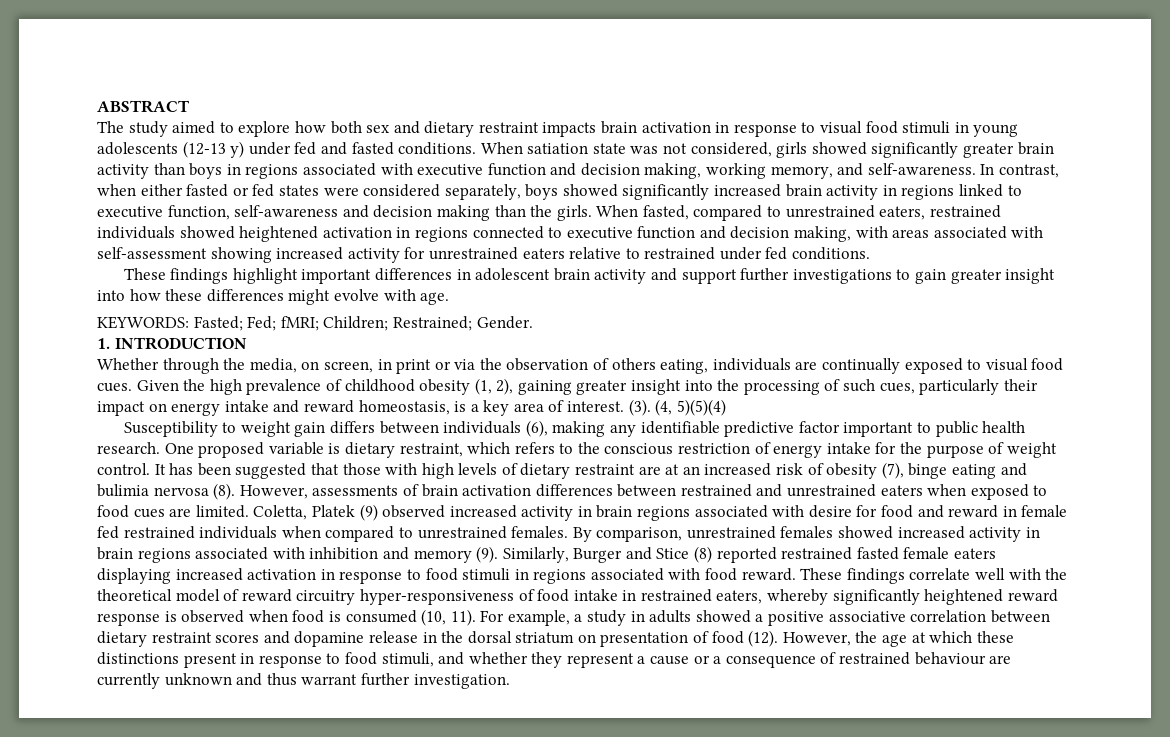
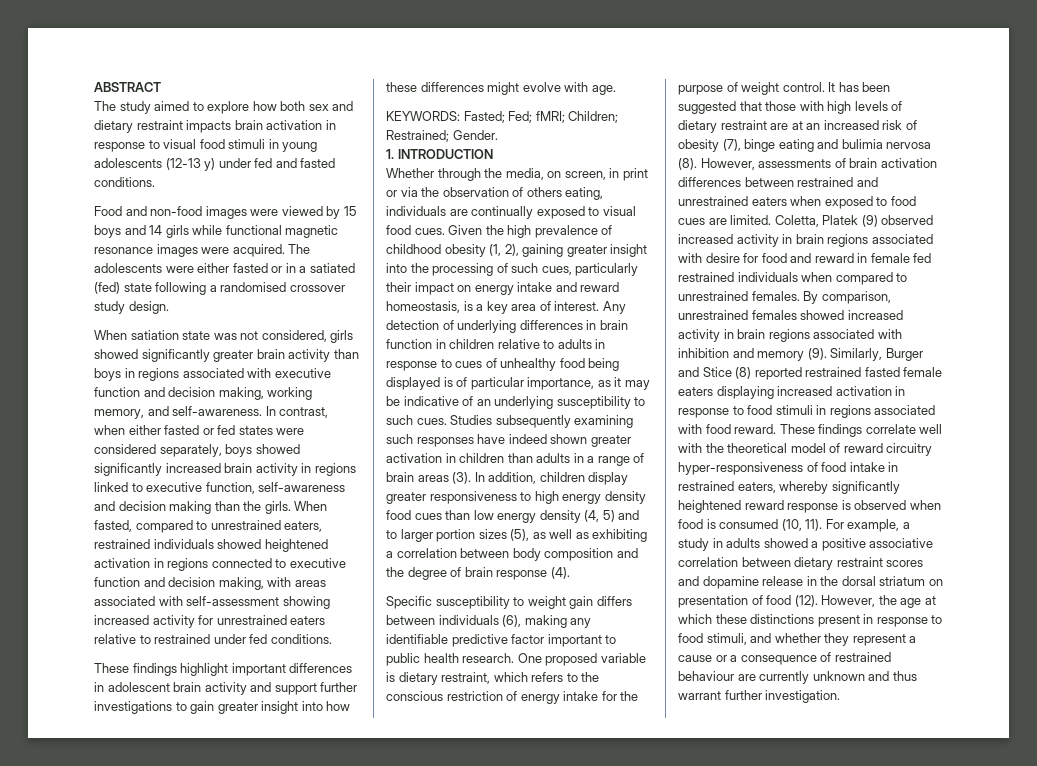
(477, 148) none -> [94,206,357,219] [94,225,339,238] [94,244,311,257] [94,263,355,273] [94,282,345,295] [94,301,169,314] // Food and non-food images were viewed by 15 boys and 14 girls while functional magnetic resonance images were acquired. The adolescents were either fasted or in a satiated (fed) state following a randomised crossover study design. //
[628,399,726,416] [123,421,218,437] (3). (4, 5)(5)(4) // Susceptibility -> [602,301,626,314] [386,320,628,333] [386,339,606,349] [386,358,620,371] [386,377,650,390] [386,396,646,409] [386,415,634,428] [386,434,631,447] [386,453,645,466] [386,472,629,485] [386,491,646,504] [386,510,640,523] [386,529,648,542] [386,548,638,561] [386,567,570,580] [386,596,510,609] Any detection of underlying differences in brain function in children relative to adults in response to cues of unhealthy food being displayed is of particular importance, as it may be indicative of an underlying susceptibility to such cues. Studies subsequently examining such responses have indeed shown greater activation in children than adults in a range of brain areas (3). In addition, children display greater responsiveness to high energy density food cues than low energy density (4, 5) and to larger portion sizes (5), as well as exhibiting a correlation between body composition and the degree of brain response (4). // Specific susceptibility

